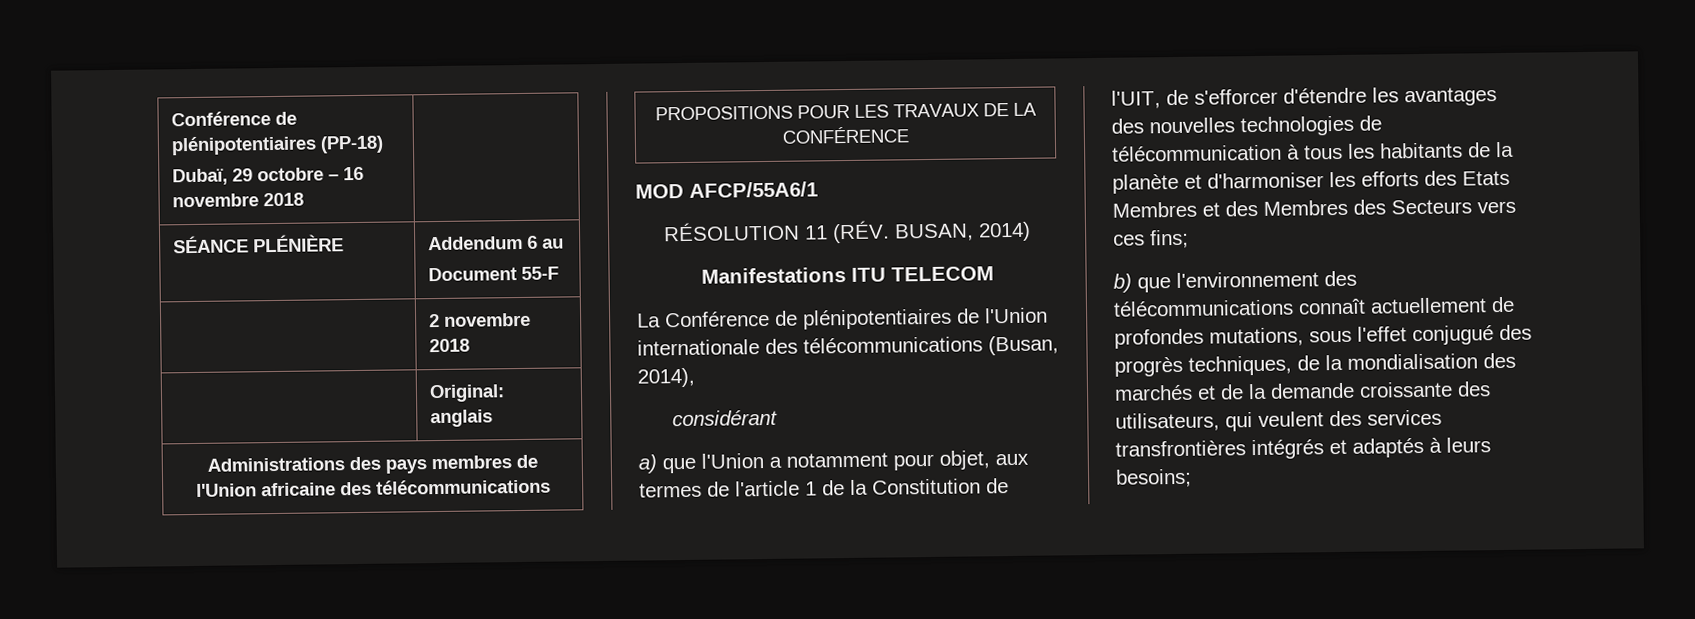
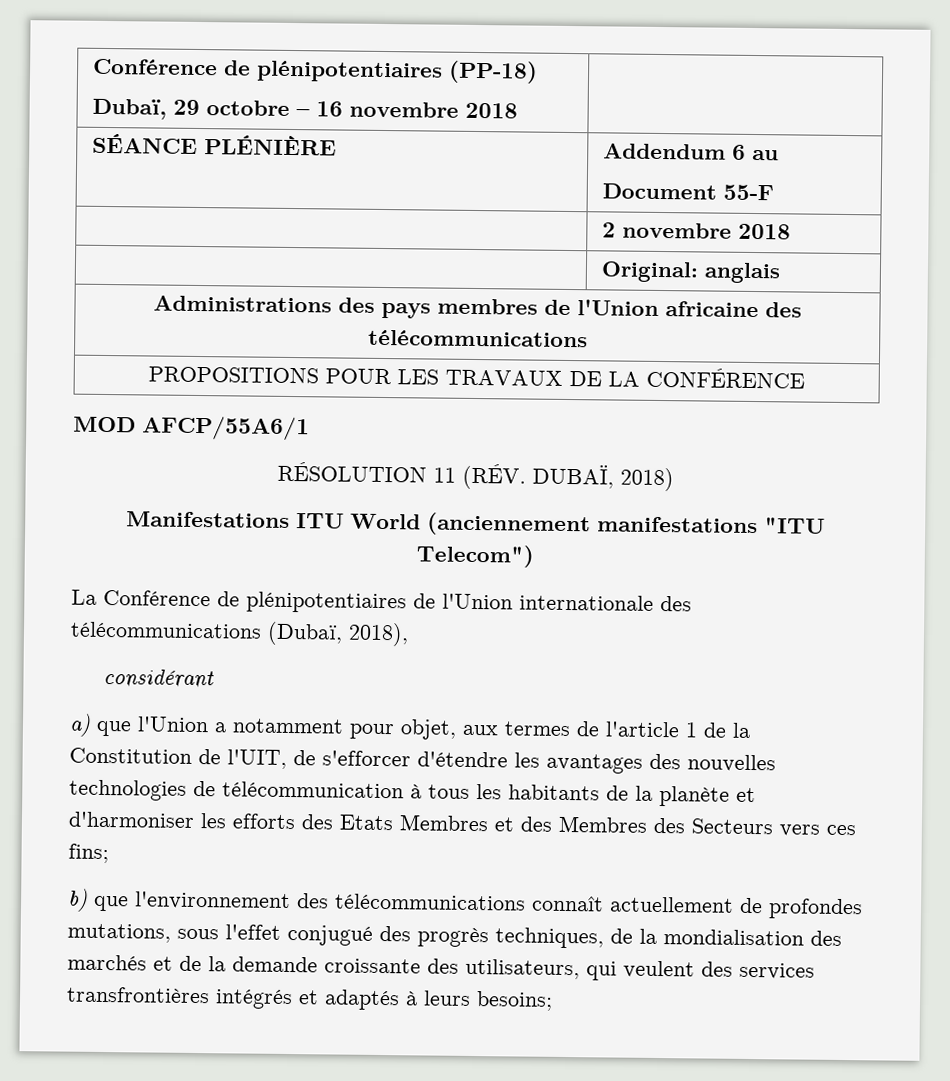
[893,221,1031,242] BUSAN, 2014) -> [532,464,674,492] DUBAÏ, 2018)
[890,266,994,282] TELECOM -> [350,512,825,537] [415,544,534,568] World (anciennement manifestations "ITU Telecom")
[988,335,1059,356] [637,367,695,388] (Busan, 2014), -> [267,621,409,647] (Dubaï, 2018),

